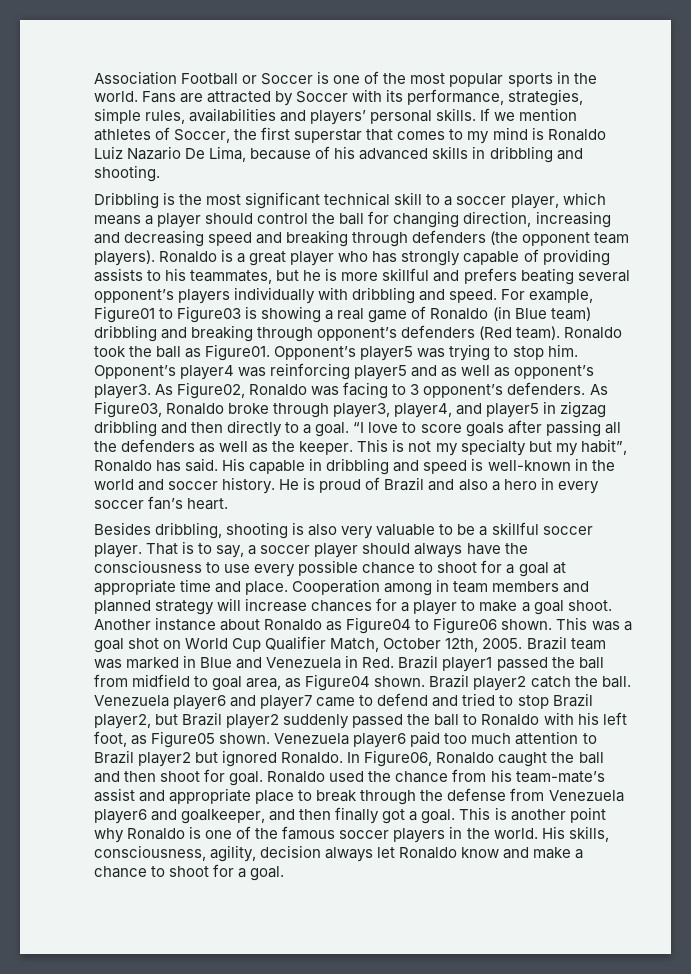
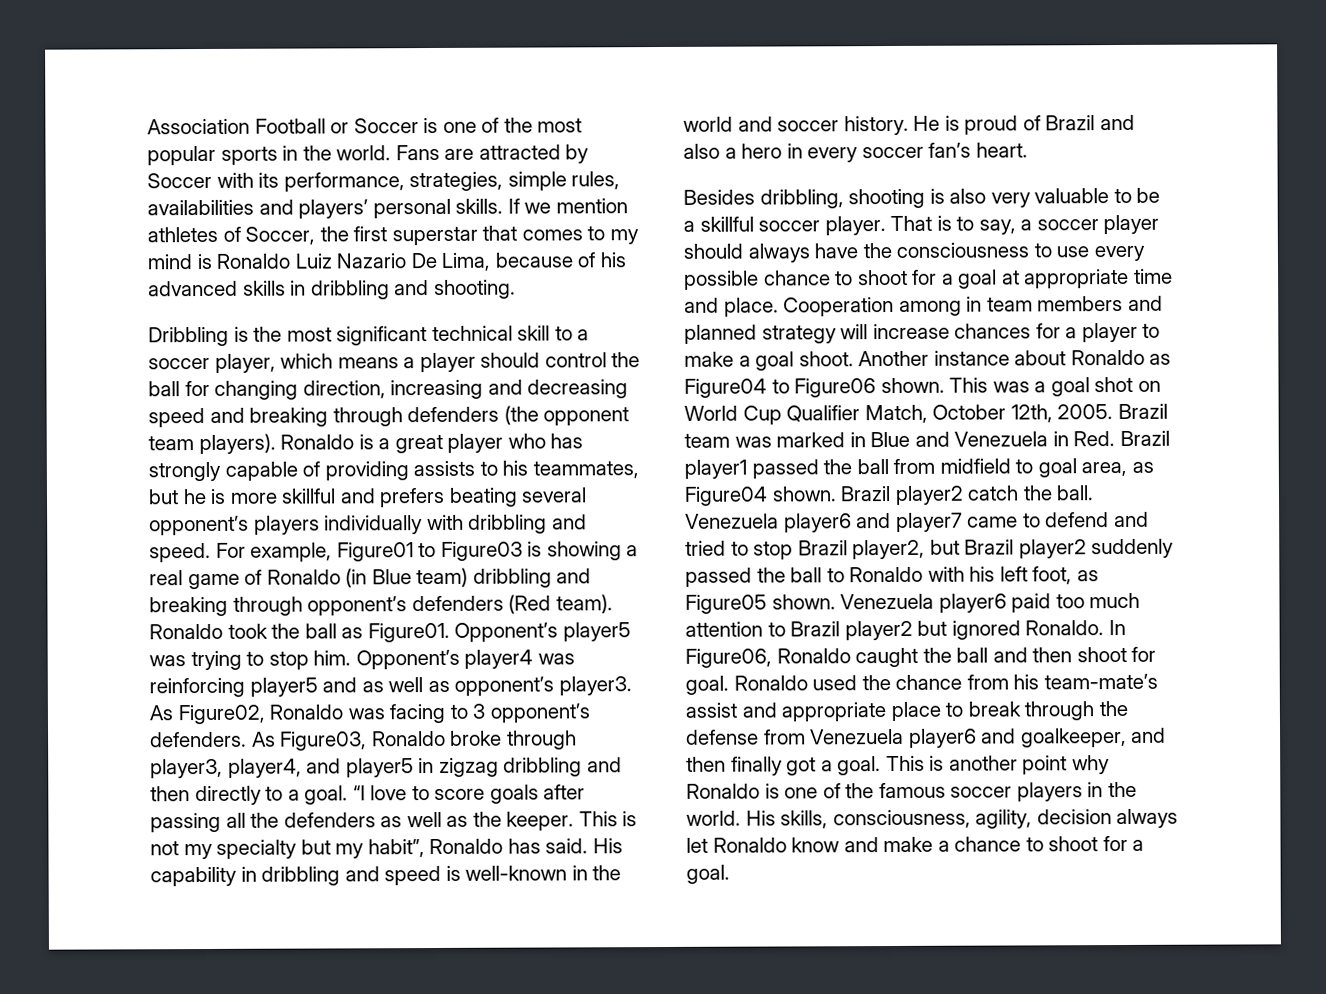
[249,460,306,474] capable -> [150,866,237,887] capability

